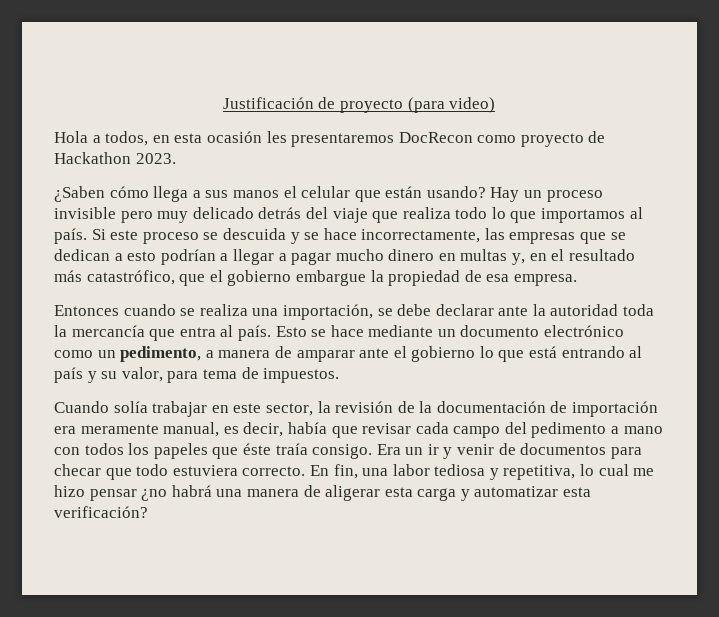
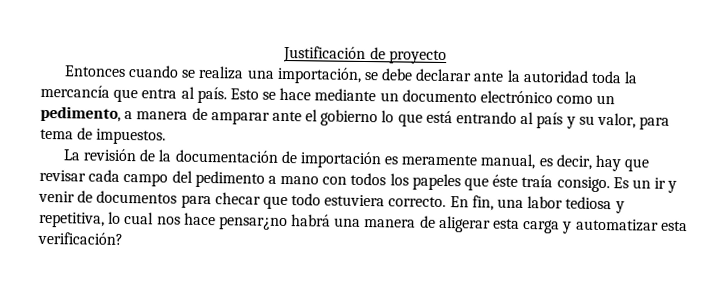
[407,97,496,113] [54,131,606,147] [54,152,176,164] [54,186,603,202] [54,207,643,223] [54,228,626,244] [54,249,635,265] [54,270,577,286] (para video) // Hola a todos, en esta ocasión les presentaremos DocRecon como proyecto de Hackathon 2023. // ¿Saben cómo llega a sus manos el celular que están usando? Hay un proceso invisible pero muy delicado detrás del viaje que realiza todo lo que importamos al país. Si este proceso se descuida y se hace incorrectamente, las empresas que se dedican a esto podrían a llegar a pagar mucho dinero en multas y, en el resultado más catastrófico, que el gobierno embargue la propiedad de esa empresa. -> (447, 57) none
[54,401,331,417] Cuando solía trabajar en este sector, la -> [62,149,81,161] La
[54,426,76,434] era -> [384,156,399,165] es
[287,422,327,434] había -> [595,154,622,172] hay
[376,444,401,455] Era -> [612,177,629,189] Es
[633,468,655,476] [54,485,168,501] me hizo pensar ¿no -> [156,212,288,231] nos hace pensar¿no

